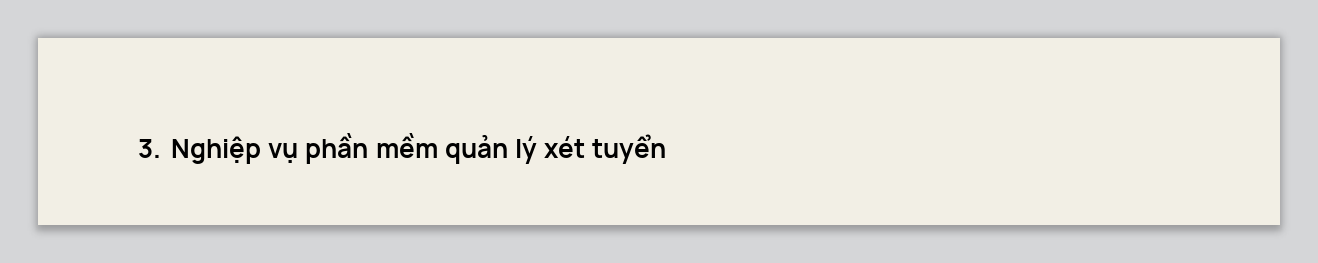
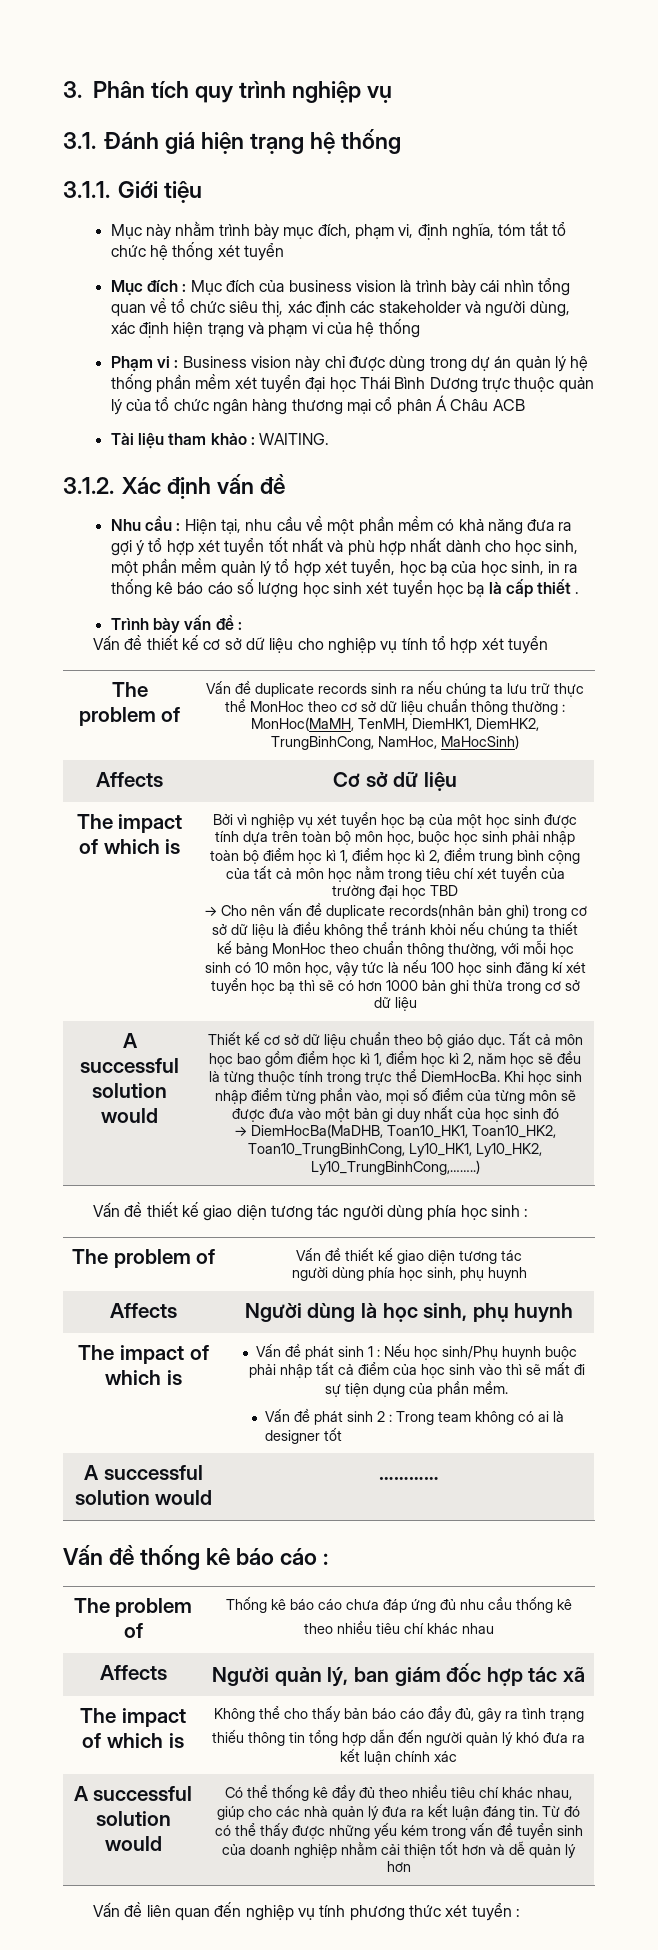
[171,133,666,164] Nghiệp vụ phần mềm quản lý xét tuyển -> [93,81,393,103] [63,129,402,154] [63,181,203,203] [110,221,566,240] [110,242,284,261] [110,278,570,296] [110,298,570,317] [110,319,420,338] [110,356,589,372] [110,374,594,393] [110,395,525,415] [110,433,330,449] [63,474,286,499] [110,516,572,535] [110,537,579,556] [110,558,578,577] [110,579,580,598] [110,615,242,633] [93,635,548,654] [111,682,148,697] [78,707,181,726] [206,680,584,697] [225,699,565,715] [251,717,539,731] [271,735,519,750] [96,772,163,787] [333,771,457,791] [76,814,183,833] [78,839,181,854] [213,812,577,828] [215,831,575,845] [210,848,580,864] [225,866,565,882] [332,885,458,899] [203,902,587,919] [212,921,578,938] [216,940,574,957] [204,959,586,976] [210,978,580,994] [373,997,417,1011] [122,1033,138,1048] [80,1058,179,1073] [92,1083,167,1098] [101,1108,158,1123] [207,1031,583,1048] [209,1050,581,1067] [208,1069,582,1085] [214,1087,576,1104] [231,1106,559,1122] [234,1124,556,1138] [248,1143,542,1157] [310,1160,480,1175] [93,1202,529,1221] [71,1249,216,1268] [296,1247,522,1264] [291,1267,527,1281] [110,1303,177,1318] [244,1303,574,1323] [78,1345,209,1364] [105,1370,182,1385] [256,1343,578,1360] [248,1362,585,1378] [325,1380,509,1397] [265,1408,565,1425] [265,1427,343,1444] [84,1465,203,1480] [74,1490,213,1505] [379,1476,439,1480] [63,1545,329,1570] [73,1598,193,1617] [123,1623,143,1638] [225,1596,572,1613] [303,1620,494,1634] [99,1665,167,1680] [212,1663,585,1687] [80,1708,186,1727] [82,1733,184,1748] [213,1706,584,1722] [212,1729,585,1746] [340,1748,457,1765] [73,1786,193,1801] [95,1811,171,1826] [104,1836,162,1851] [225,1784,572,1801] [217,1803,580,1820] [214,1822,583,1839] [222,1841,576,1858] [386,1861,411,1872] [93,1902,520,1921] Phân tích quy trình nghiệp vụ // 3.1. Đánh giá hiện trạng hệ thống // 3.1.1. Giới tiệu // Mục này nhằm trình bày mục đích, phạm vi, định nghĩa, tóm tắt tổ chức hệ thống xét tuyển // Mục đích : Mục đích của business vision là trình bày cái nhìn tổng quan về tổ chức siêu thị, xác định các stakeholder và người dùng, xác định hiện trạng và phạm vi của hệ thống // Phạm vi : Business vision này chỉ được dùng trong dự án quản lý hệ thống phần mềm xét tuyển đại học Thái Bình Dương trực thuộc quản lý của tổ chức ngân hàng thương mại cổ phân Á Châu ACB // Tài liệu tham khảo : WAITING. // 3.1.2. Xác định vấn đề // Nhu cầu : Hiện tại, nhu cầu về một phần mềm có khả năng đưa ra gợi ý tổ hợp xét tuyển tốt nhất và phù hợp nhất dành cho học sinh, một phần mềm quản lý tổ hợp xét tuyển, học bạ của học sinh, in ra thống kê báo cáo số lượng học sinh xét tuyển học bạ là cấp thiết . // Trình bày vấn đề : // Vấn đề thiết kế cơ sở dữ liệu cho nghiệp vụ tính tổ hợp xét tuyển // The problem of | Vấn đề duplicate records sinh ra nếu chúng ta lưu trữ thực thể MonHoc theo cơ sở dữ liệu chuẩn thông thường : MonHoc(MaMH, TenMH, DiemHK1, DiemHK2, TrungBinhCong, NamHoc, MaHocSinh) // Affects | Cơ sở dữ liệu // The impact of which is | Bởi vì nghiệp vụ xét tuyển học bạ của một học sinh được tính dựa trên toàn bộ môn học, buộc học sinh phải nhập toàn bộ điểm học kì 1, điểm học kì 2, điểm trung bình cộng của tất cả môn học nằm trong tiêu chí xét tuyển của trường đại học TBD // → Cho nên vấn đề duplicate records(nhân bản ghi) trong cơ sở dữ liệu là điều không thể tránh khỏi nếu chúng ta thiết kế bảng MonHoc theo chuẩn thông thường, với mỗi học sinh có 10 môn học, vậy tức là nếu 100 học sinh đăng kí xét tuyển học bạ thì sẽ có hơn 1000 bản ghi thừa trong cơ sở dữ liệu // A successful solution would | Thiết kế cơ sở dữ liệu chuẩn theo bộ giáo dục. Tất cả môn học bao gồm điểm học kì 1, điểm học kì 2, năm học sẽ đều là từng thuộc tính trong trực thể DiemHocBa. Khi học sinh nhập điểm từng phần vào, mọi số điểm của từng môn sẽ được đưa vào một bản gi duy nhất của học sinh đó // → DiemHocBa(MaDHB, Toan10_HK1, Toan10_HK2, Toan10_TrungBinhCong, Ly10_HK1, Ly10_HK2, Ly10_TrungBinhCong,……..) // Vấn đề thiết kế giao diện tương tác người dùng phía học sinh : // The problem of | Vấn đề thiết kế giao diện tương tác // người dùng phía học sinh, phụ huynh // Affects | Người dùng là học sinh, phụ huynh // The impact of which is | Vấn đề phát sinh 1 : Nếu học sinh/Phụ huynh buộc phải nhập tất cả điểm của học sinh vào thì sẽ mất đi sự tiện dụng của phần mềm. // Vấn đề phát sinh 2 : Trong team không có ai là designer tốt // A successful solution would | ………… // Vấn đề thống kê báo cáo : // The problem of | Thống kê báo cáo chưa đáp ứng đủ nhu cầu thống kê // theo nhiều tiêu chí khác nhau // Affects | Người quản lý, ban giám đốc hợp tác xã // The impact of which is | Không thể cho thấy bản báo cáo đầy đủ, gây ra tình trạng // thiếu thông tin tổng hợp dẫn đến người quản lý khó đưa ra kết luận chính xác // A successful solution would | Có thể thống kê đầy đủ theo nhiều tiêu chí khác nhau, giúp cho các nhà quản lý đưa ra kết luận đáng tin. Từ đó có thể thấy được những yếu kém trong vấn đề tuyển sinh của doanh nghiệp nhằm cải thiện tốt hơn và dễ quản lý hơn // Vấn đề liên quan đến nghiệp vụ tính phương thức xét tuyển :

